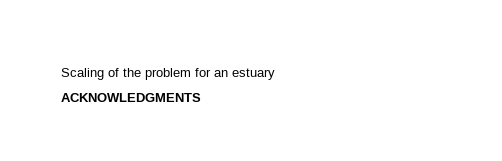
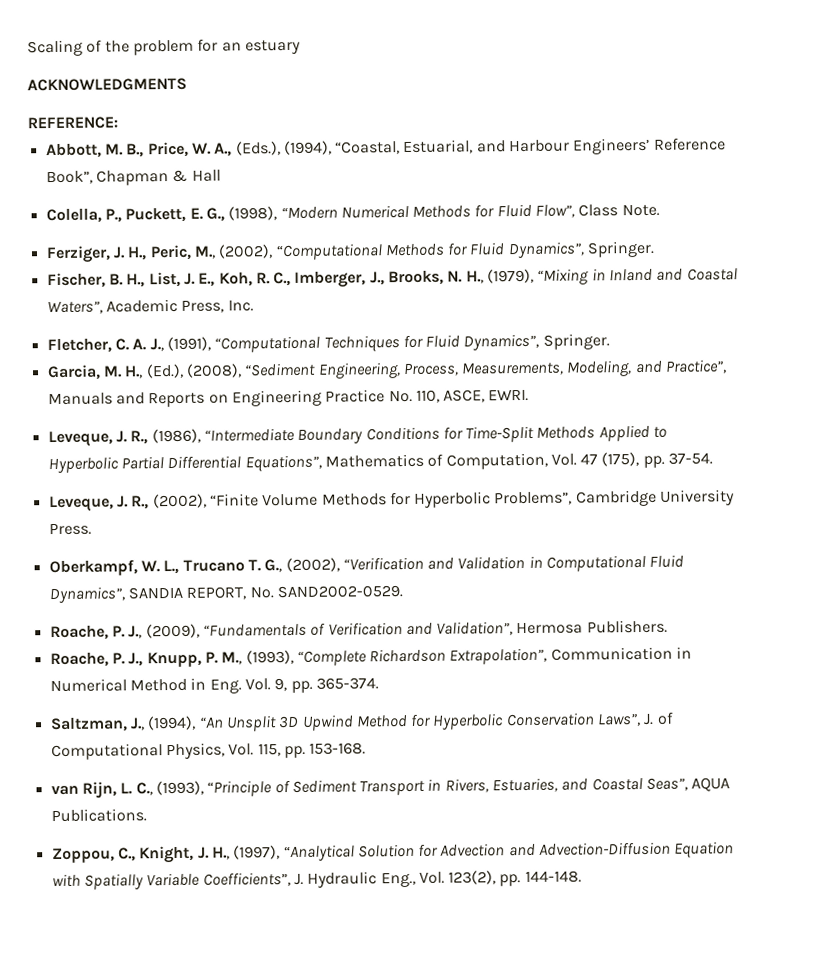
(201, 97) none -> [27,116,118,130] [45,137,726,159] [45,169,221,186] [45,203,660,224] [45,240,656,264] [46,268,738,289] [46,298,254,315] [46,333,610,354] [46,359,728,381] [47,388,530,408] [47,424,668,448] [47,452,714,474] [48,489,736,513] [48,522,92,536] [48,554,685,577] [48,585,403,604] [49,619,668,641] [49,646,693,668] [49,677,379,694] [49,711,674,733] [50,742,367,761] [50,777,731,799] [50,808,147,823] [51,841,735,864] [51,870,582,890] // REFERENCE: // Abbott, M. B., Price, W. A., (Eds.), (1994), “Coastal, Estuarial, and Harbour Engineers’ Reference Book”, Chapman & Hall // Colella, P., Puckett, E. G., (1998), “Modern Numerical Methods for Fluid Flow”, Class Note. // Ferziger, J. H., Peric, M., (2002), “Computational Methods for Fluid Dynamics”, Springer. // Fischer, B. H., List, J. E., Koh, R. C., Imberger, J., Brooks, N. H., (1979), “Mixing in Inland and Coastal Waters”, Academic Press, Inc. // Fletcher, C. A. J., (1991), “Computational Techniques for Fluid Dynamics”, Springer. // Garcia, M. H., (Ed.), (2008), “Sediment Engineering, Process, Measurements, Modeling, and Practice”, Manuals and Reports on Engineering Practice No. 110, ASCE, EWRI. // Leveque, J. R., (1986), “Intermediate Boundary Conditions for Time-Split Methods Applied to Hyperbolic Partial Differential Equations”, Mathematics of Computation, Vol. 47 (175), pp. 37-54. // Leveque, J. R., (2002), “Finite Volume Methods for Hyperbolic Problems”, Cambridge University Press. // Oberkampf, W. L., Trucano T. G., (2002), “Verification and Validation in Computational Fluid Dynamics”, SANDIA REPORT, No. SAND2002-0529. // Roache, P. J., (2009), “Fundamentals of Verification and Validation”, Hermosa Publishers. // Roache, P. J., Knupp, P. M., (1993), “Complete Richardson Extrapolation”, Communication in Numerical Method in Eng. Vol. 9, pp. 365-374. // Saltzman, J., (1994), “An Unsplit 3D Upwind Method for Hyperbolic Conservation Laws”, J. of Computational Physics, Vol. 115, pp. 153-168. // van Rijn, L. C., (1993), “Principle of Sediment Transport in Rivers, Estuaries, and Coastal Seas”, AQUA Publications. // Zoppou, C., Knight, J. H., (1997), “Analytical Solution for Advection and Advection-Diffusion Equation with Spatially Variable Coefficients”, J. Hydraulic Eng., Vol. 123(2), pp. 144-148.

